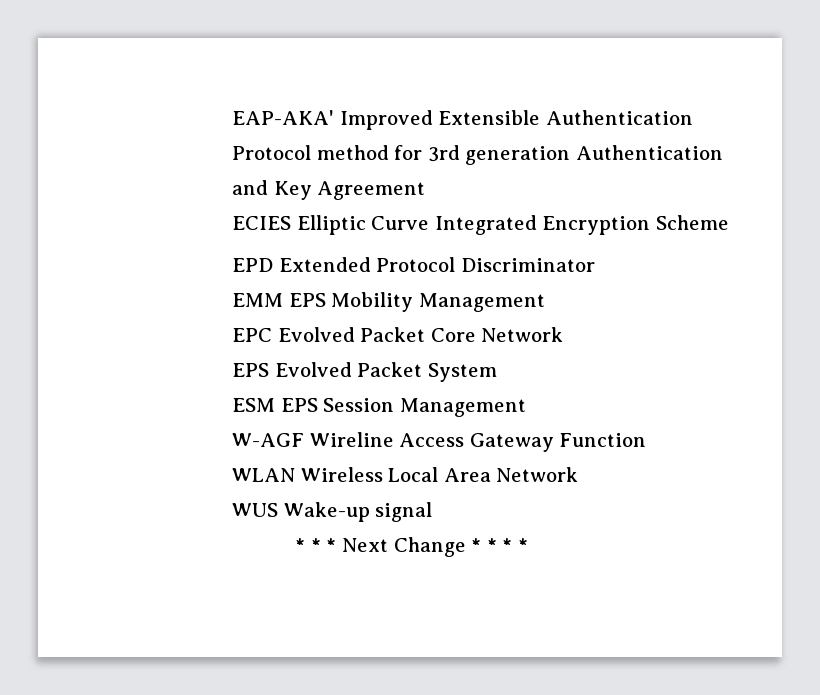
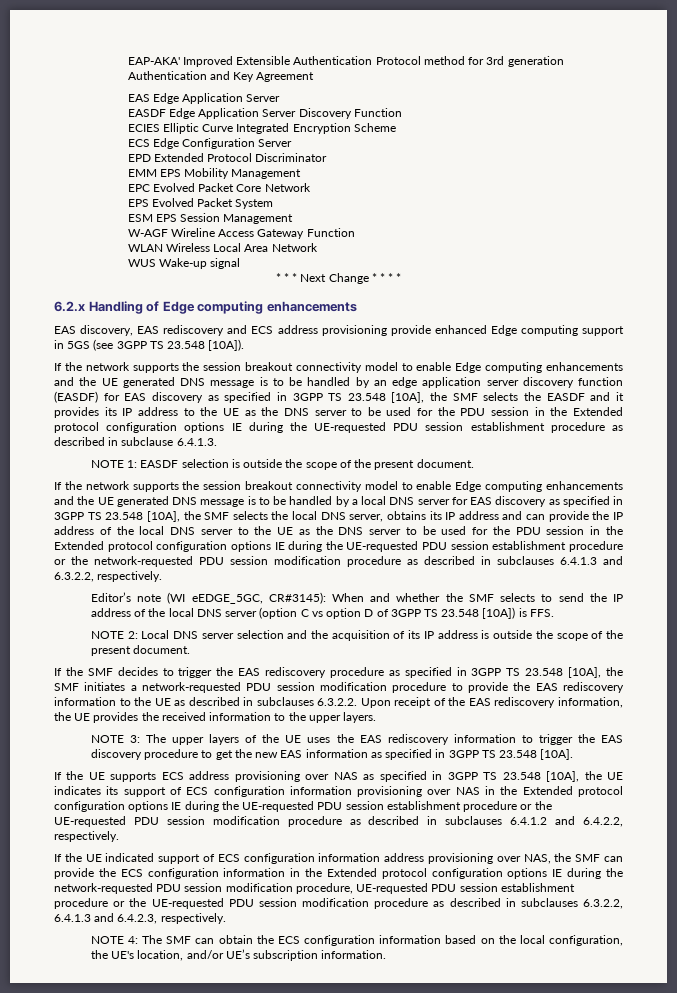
(426, 190) none -> [127,93,281,104] [127,108,402,119] // EAS Edge Application Server // EASDF Edge Application Server Discovery Function
(729, 222) none -> [127,138,293,149] // ECS Edge Configuration Server
(528, 545) none -> [54,301,357,314] [54,325,624,336] [54,339,245,351] [54,362,624,373] [54,377,623,388] [54,391,624,403] [54,407,623,418] [54,422,623,433] [54,437,217,446] [90,459,474,470] [54,481,624,492] [54,496,623,507] [54,511,624,522] [54,526,623,535] [54,541,623,552] [54,556,623,567] [54,571,163,582] [90,592,623,604] [90,607,554,619] [90,630,623,641] [90,645,191,656] [54,667,623,678] [54,682,624,693] [54,697,624,708] [54,712,377,723] [90,734,623,745] [90,749,574,760] [54,771,624,782] [54,786,624,797] [54,801,552,812] [54,816,624,827] [54,831,119,842] [54,853,623,864] [54,868,624,879] [54,883,575,894] [54,898,624,909] [54,913,226,924] [90,935,624,946] [90,949,387,961] // 6.2.x Handling of Edge computing enhancements // EAS discovery, EAS rediscovery and ECS address provisioning provide enhanced Edge computing support in 5GS (see 3GPP TS 23.548 [10A]). // If the network supports the session breakout connectivity model to enable Edge computing enhancements and the UE generated DNS message is to be handled by an edge application server discovery function (EASDF) for EAS discovery as specified in 3GPP TS 23.548 [10A], the SMF selects the EASDF and it provides its IP address to the UE as the DNS server to be used for the PDU session in the Extended protocol configuration options IE during the UE-requested PDU session establishment procedure as described in subclause 6.4.1.3. // NOTE 1: EASDF selection is outside the scope of the present document. // If the network supports the session breakout connectivity model to enable Edge computing enhancements and the UE generated DNS message is to be handled by a local DNS server for EAS discovery as specified in 3GPP TS 23.548 [10A], the SMF selects the local DNS server, obtains its IP address and can provide the IP address of the local DNS server to the UE as the DNS server to be used for the PDU session in the Extended protocol configuration options IE during the UE-requested PDU session establishment procedure or the network-requested PDU session modification procedure as described in subclauses 6.4.1.3 and 6.3.2.2, respectively. // Editor’s note (WI eEDGE_5GC, CR#3145): When and whether the SMF selects to send the IP address of the local DNS server (option C vs option D of 3GPP TS 23.548 [10A]) is FFS. // NOTE 2: Local DNS server selection and the acquisition of its IP address is outside the scope of the present document. // If the SMF decides to trigger the EAS rediscovery procedure as specified in 3GPP TS 23.548 [10A], the SMF initiates a network-requested PDU session modification procedure to provide the EAS rediscovery information to the UE as described in subclauses 6.3.2.2. Upon receipt of the EAS rediscovery information, the UE provides the received information to the upper layers. // NOTE 3: The upper layers of the UE uses the EAS rediscovery information to trigger the EAS discovery procedure to get the new EAS information as specified in 3GPP TS 23.548 [10A]. // If the UE supports ECS address provisioning over NAS as specified in 3GPP TS 23.548 [10A], the UE indicates its support of ECS configuration information provisioning over NAS in the Extended protocol configuration options IE during the UE-requested PDU session establishment procedure or the UE-requested PDU session modification procedure as described in subclauses 6.4.1.2 and 6.4.2.2, respectively. // If the UE indicated support of ECS configuration information address provisioning over NAS, the SMF can provide the ECS configuration information in the Extended protocol configuration options IE during the network-requested PDU session modification procedure, UE-requested PDU session establishment procedure or the UE-requested PDU session modification procedure as described in subclauses 6.3.2.2, 6.4.1.3 and 6.4.2.3, respectively. // NOTE 4: The SMF can obtain the ECS configuration information based on the local configuration, the UE's location, and/or UE’s subscription information.

